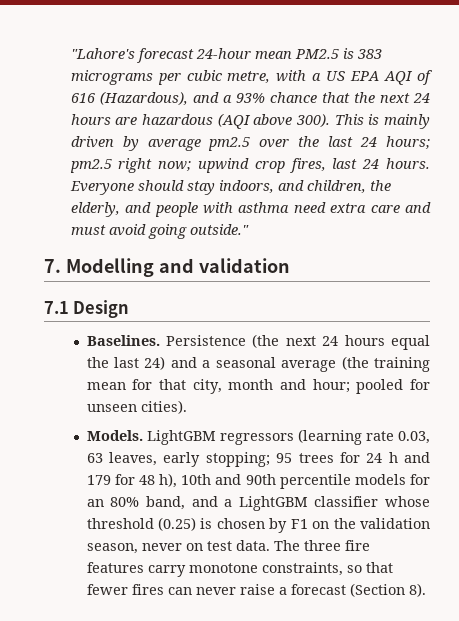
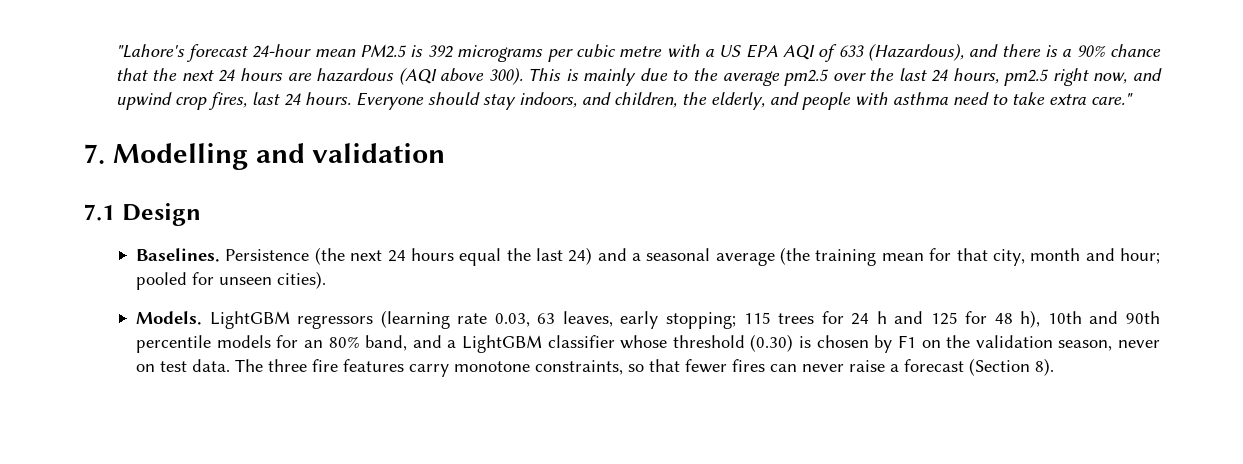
[356,49,382,59] 383 -> [427,45,453,58] 392
[227,71,271,83] metre, -> [619,46,663,57] metre
[70,93,96,103] 616 -> [838,45,864,57] 633
[222,93,265,103] a 93% -> [1001,44,1106,57] there is a 90%
[70,136,139,151] driven by -> [639,68,718,81] due to the
[386,136,431,149] hours; -> [952,68,999,84] hours,
[158,161,192,171] now; -> [1093,68,1162,84] now, and
[330,202,432,213] [70,224,249,239] extra care and must avoid going outside." -> [991,92,1133,105] to take extra care."
[276,453,293,463] 95 -> [743,312,771,324] 115
[86,475,111,485] 179 -> [930,312,958,325] 125
[158,517,197,531] (0.25) -> [750,334,794,352] (0.30)

